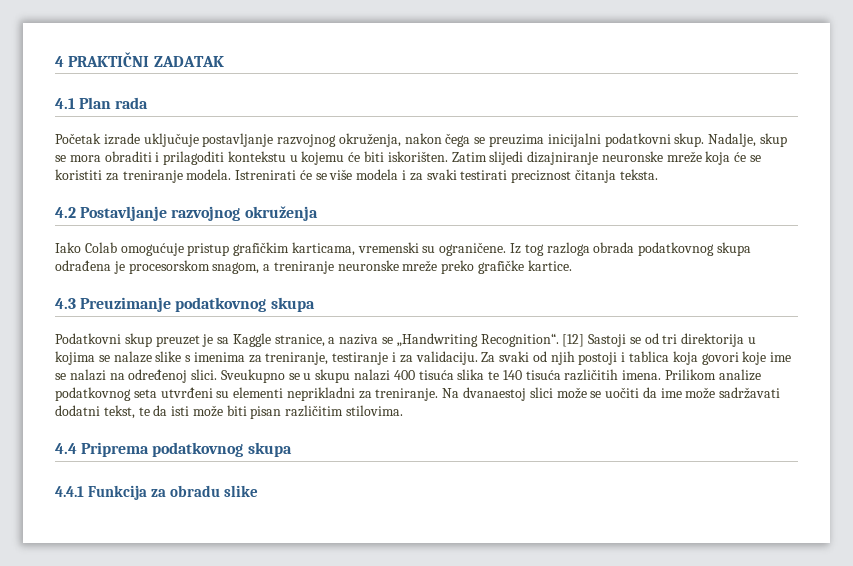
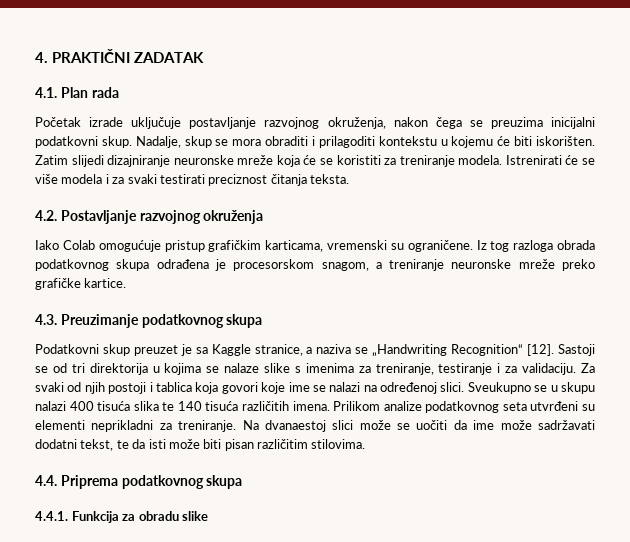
[55,56,64,67] 4 -> [35,52,48,63] 4.
[55,98,75,109] 4.1 -> [35,87,57,98] 4.1.
[55,207,76,218] 4.2 -> [35,210,57,221] 4.2.
[55,298,76,309] 4.3 -> [35,314,57,325] 4.3.
[480,333,585,347] Recognition“. [12] -> [451,344,555,356] Recognition“ [12].
[55,443,77,454] 4.4 -> [35,475,57,486] 4.4.
[55,486,84,497] 4.4.1 -> [35,511,68,521] 4.4.1.

